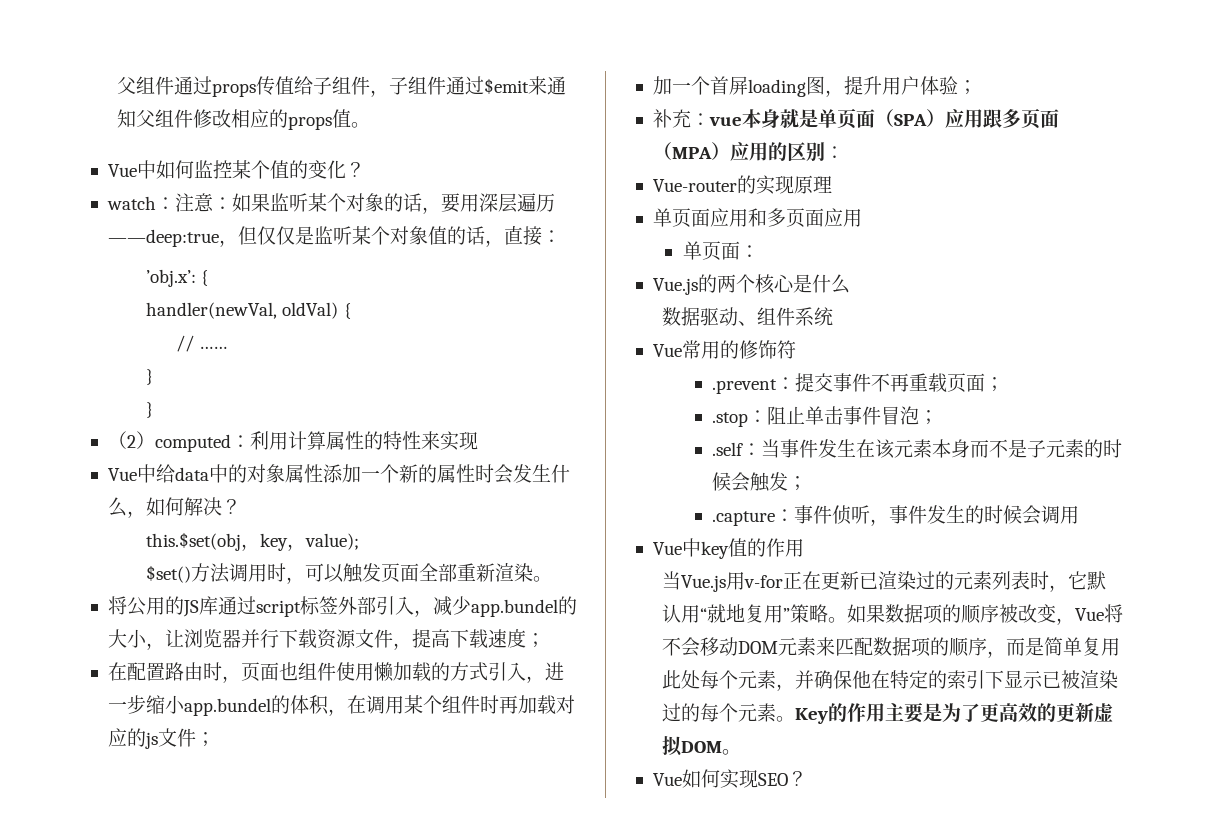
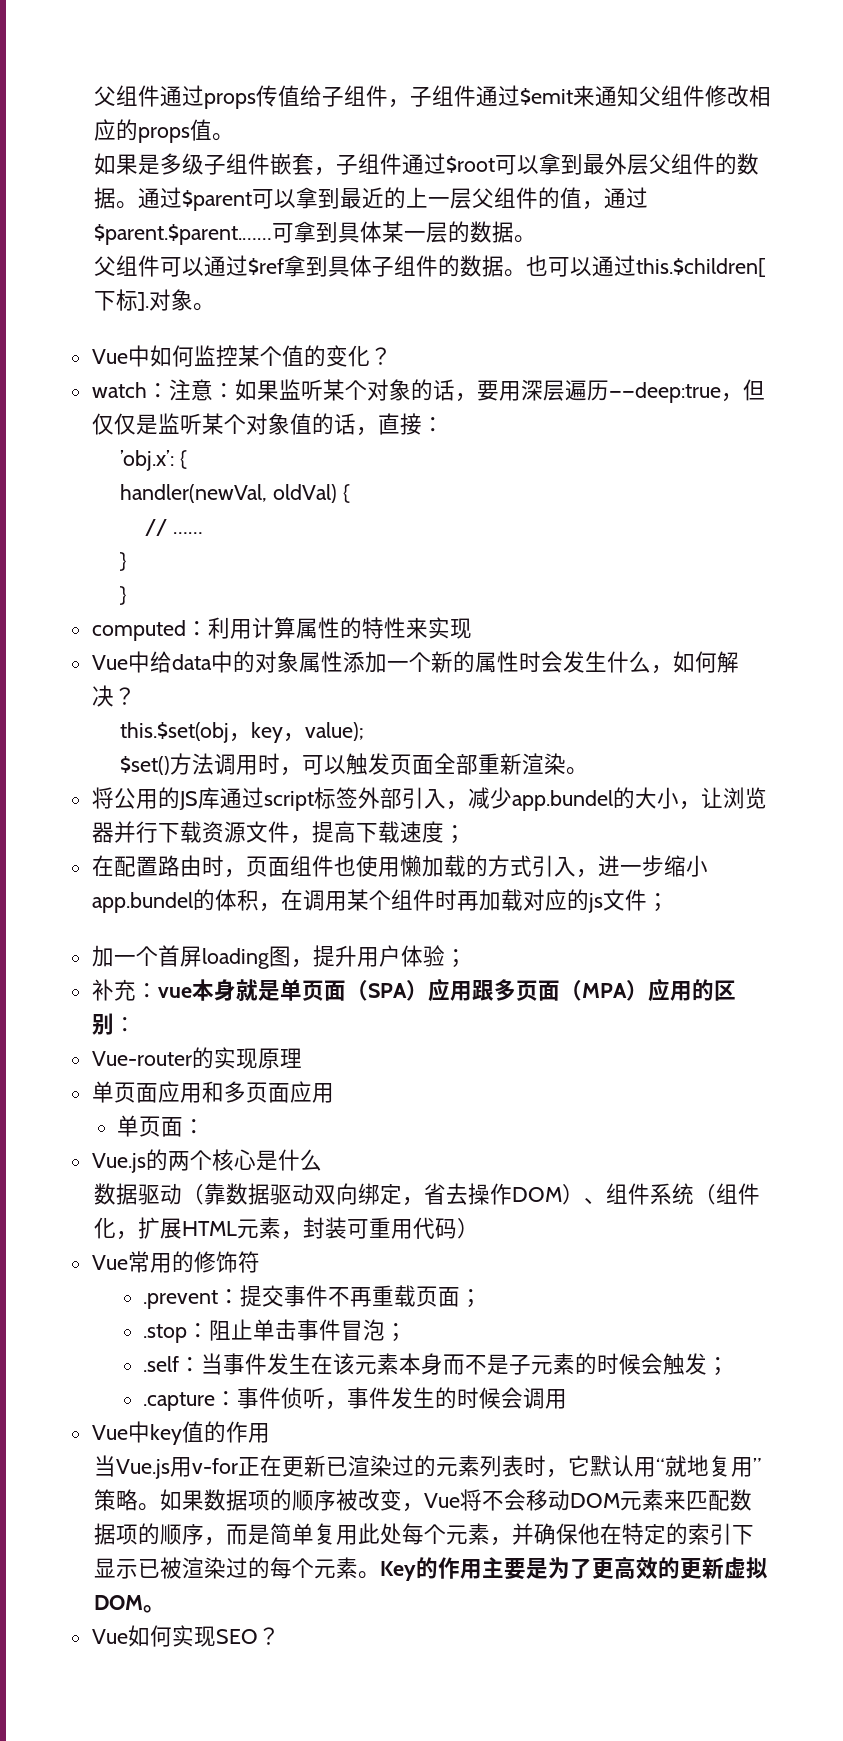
(370, 125) none -> [93,153,759,176] [93,187,648,211] [93,221,536,245] [93,255,766,277] [93,289,215,311] // 如果是多级子组件嵌套，子组件通过$root可以拿到最外层父组件的数据。通过$parent可以拿到最近的上一层父组件的值，通过$parent.$parent.……可拿到具体某一层的数据。 // 父组件可以通过$ref拿到具体子组件的数据。也可以通过this.$children[下标].对象。
[107,431,155,449] （2） -> (127, 595) none
[278,662,336,681] 也组件 -> [289,855,356,877] 组件也
[737,307,833,326] 、组件系统 -> [181,1183,760,1206] [93,1217,479,1240] （靠数据驱动双向绑定，省去操作DOM）、组件系统（组件化，扩展HTML元素，封装可重用代码）

